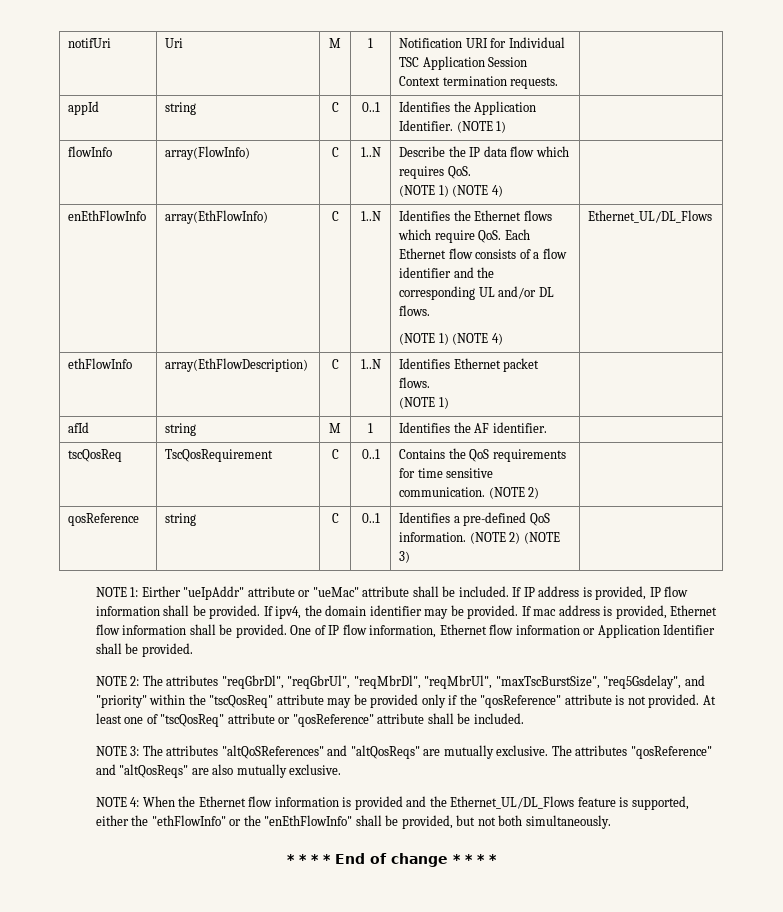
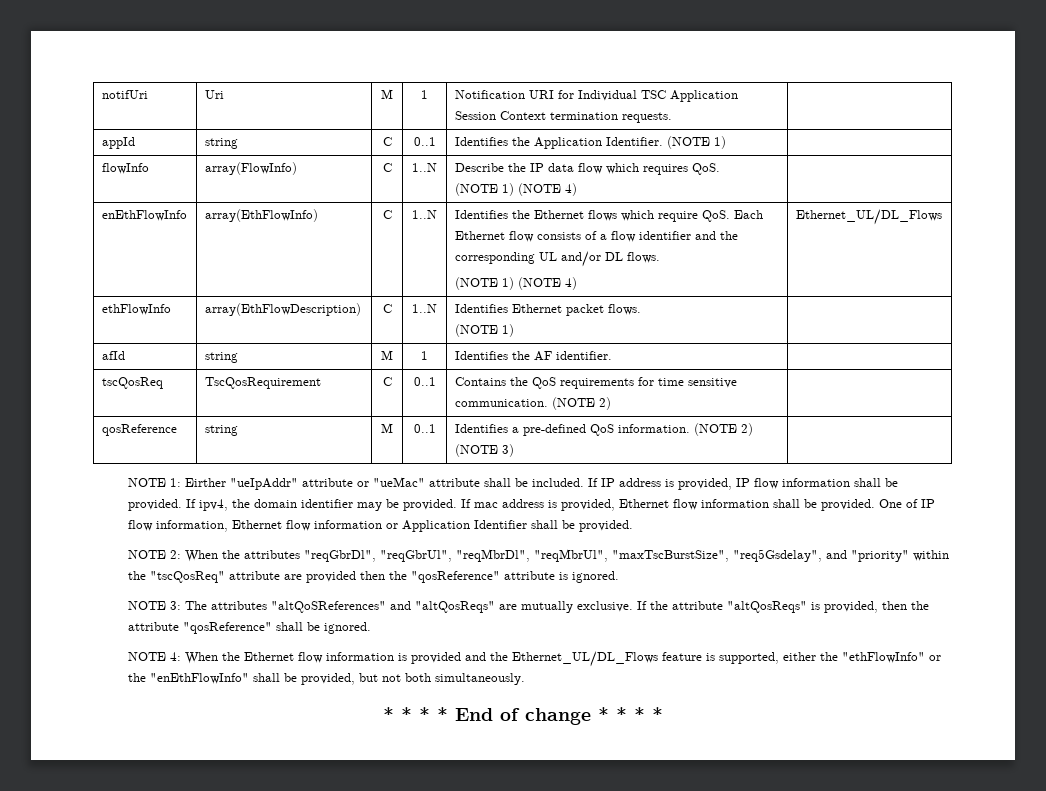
[331,513,339,523] C -> [381,423,393,433] M
[142,675,163,686] The -> [184,550,240,562] When the
[327,694,716,708] [95,713,524,727] may be provided only if the "qosReference" attribute is not provided. At least one of "tscQosReq" attribute or "qosReference" attribute shall be included. -> [283,571,619,583] are provided then the "qosReference" attribute is ignored.
[551,745,712,759] [95,764,342,778] The attributes "qosReference" and "altQosReqs" are also mutually exclusive. -> [636,601,929,613] [127,622,371,634] If the attribute "altQosReqs" is provided, then the attribute "qosReference" shall be ignored.

